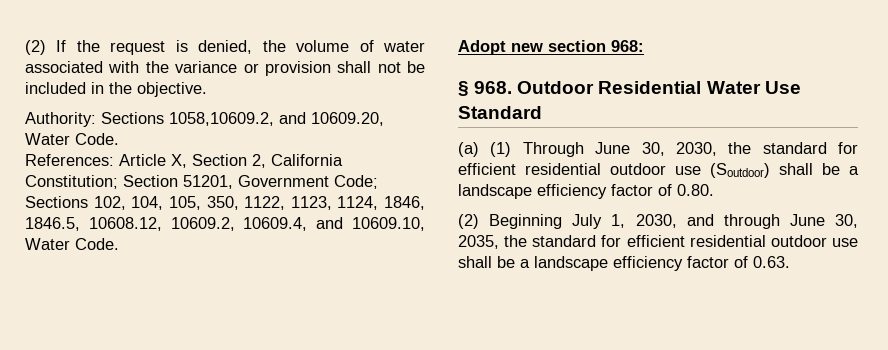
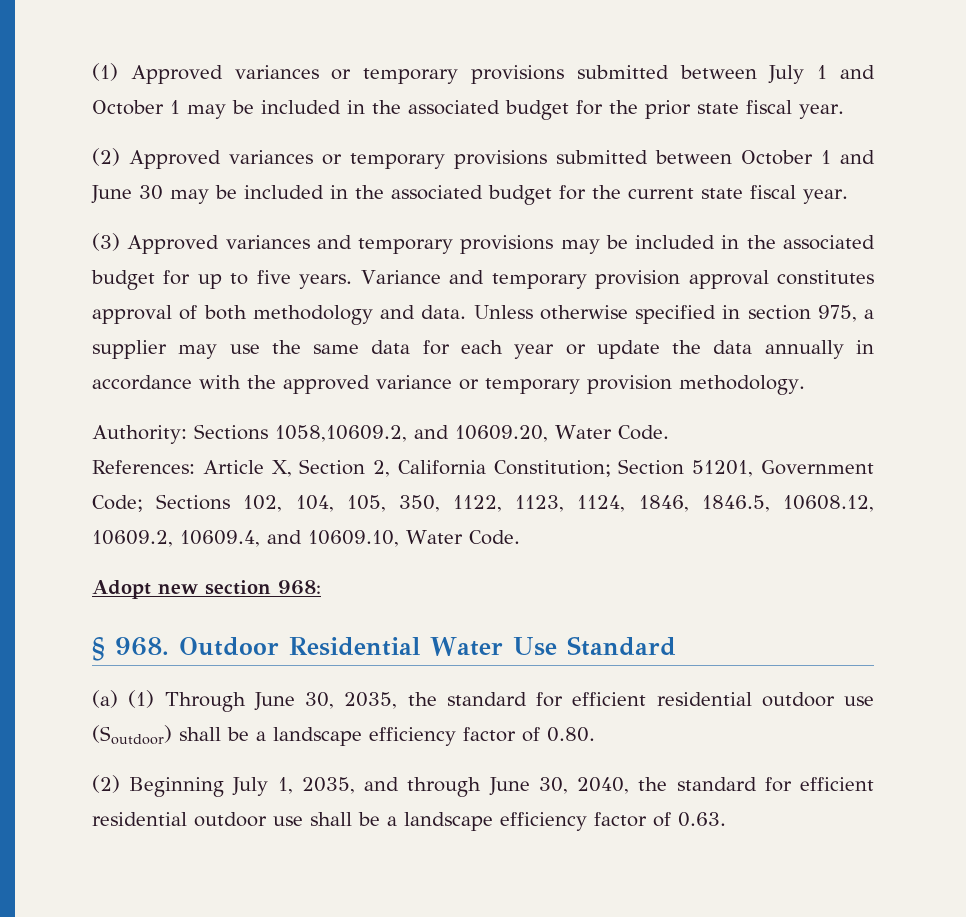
[25,40,426,55] [25,61,425,76] [25,82,207,97] (2) If the request is denied, the volume of water associated with the variance or provision shall not be included in the objective. -> [92,63,875,84] [92,100,844,120] [92,148,875,169] [91,185,848,205] [92,233,875,254] [91,270,874,290] [92,305,874,325] [92,340,875,359] [92,375,805,395] (1) Approved variances or temporary provisions submitted between July 1 and October 1 may be included in the associated budget for the prior state fiscal year. // (2) Approved variances or temporary provisions submitted between October 1 and June 30 may be included in the associated budget for the current state fiscal year. // (3) Approved variances and temporary provisions may be included in the associated budget for up to five years. Variance and temporary provision approval constitutes approval of both methodology and data. Unless otherwise specified in section 975, a supplier may use the same data for each year or update the data annually in accordance with the approved variance or temporary provision methodology.
[675,142,717,156] 2030, -> [344,692,398,709] 2035,
[635,214,677,228] 2030, -> [301,777,355,794] 2035,
[458,235,499,249] 2035, -> [577,777,630,794] 2040,

